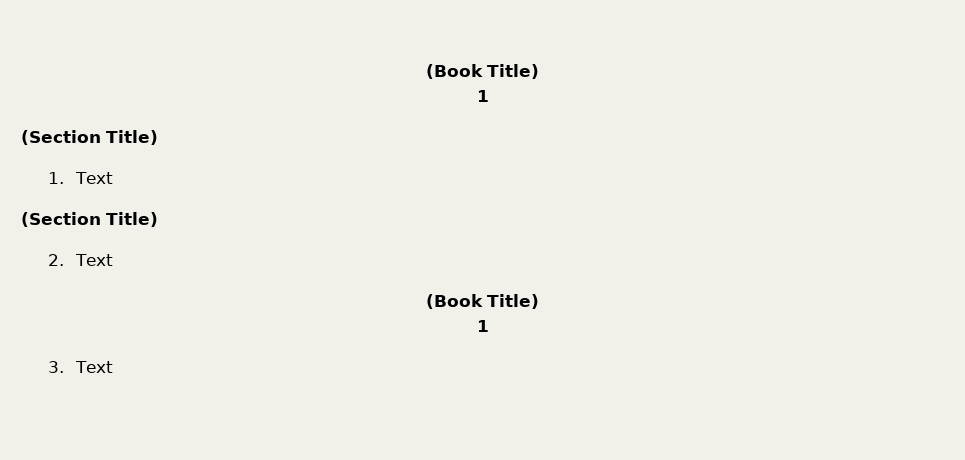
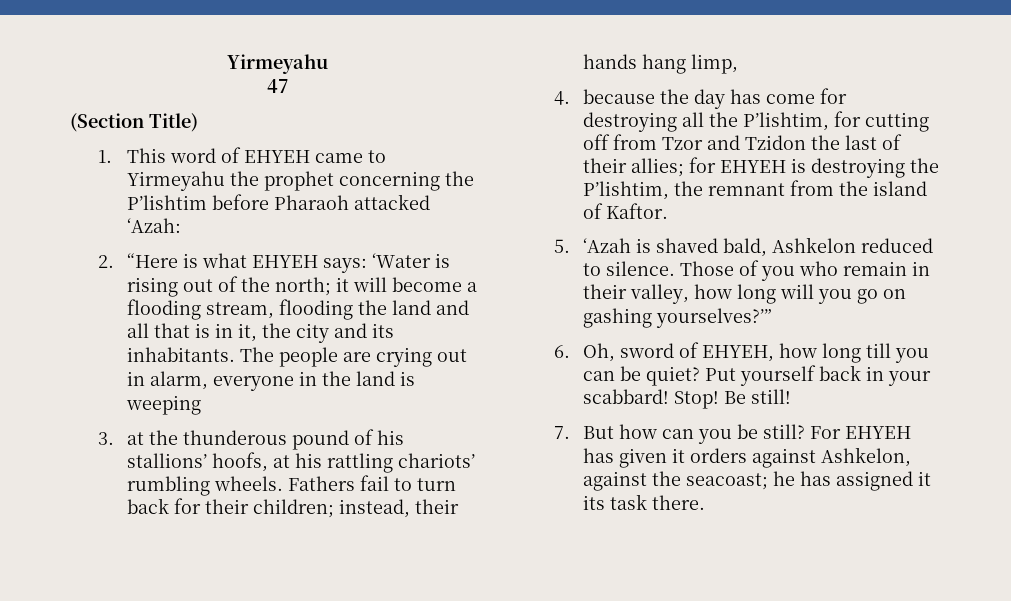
[426,64,539,79] [476,90,489,102] (Book Title) // 1 -> [227,54,328,74] [266,79,289,93] Yirmeyahu // 47
[74,172,113,184] [21,212,158,227] [48,254,113,266] [426,294,539,309] [476,320,489,332] [48,361,113,373] Text // (Section Title) // 2. Text // (Book Title) // 1 // 3. Text -> [126,147,386,163] [126,171,474,191] [126,194,430,210] [126,218,181,233] [98,253,450,273] [126,276,477,297] [126,299,469,320] [126,323,394,343] [126,347,467,367] [126,371,415,391] [125,395,201,415] [98,429,404,450] [126,452,475,473] [126,475,456,496] [126,498,459,518] [582,54,738,74] [554,88,847,109] [582,111,929,132] [582,134,902,150] [582,157,939,178] [582,180,927,200] [582,203,668,219] [554,237,933,257] [582,260,930,281] [582,284,906,304] [582,308,772,328] [554,342,929,363] [582,365,931,386] [582,389,791,409] [554,424,911,444] [582,447,911,468] [582,471,931,491] [582,494,705,510] This word of EHYEH came to Yirmeyahu the prophet concerning the P’lishtim before Pharaoh attacked ‘Azah: // 2. “Here is what EHYEH says: ‘Water is rising out of the north; it will become a flooding stream, flooding the land and all that is in it, the city and its inhabitants. The people are crying out in alarm, everyone in the land is weeping // 3. at the thunderous pound of his stallions’ hoofs, at his rattling chariots’ rumbling wheels. Fathers fail to turn back for their children; instead, their hands hang limp, // 4. because the day has come for destroying all the P’lishtim, for cutting off from Tzor and Tzidon the last of their allies; for EHYEH is destroying the P’lishtim, the remnant from the island of Kaftor. // 5. ‘Azah is shaved bald, Ashkelon reduced to silence. Those of you who remain in their valley, how long will you go on gashing yourselves?’” // 6. Oh, sword of EHYEH, how long till you can be quiet? Put yourself back in your scabbard! Stop! Be still! // 7. But how can you be still? For EHYEH has given it orders against Ashkelon, against the seacoast; he has assigned it its task there.

